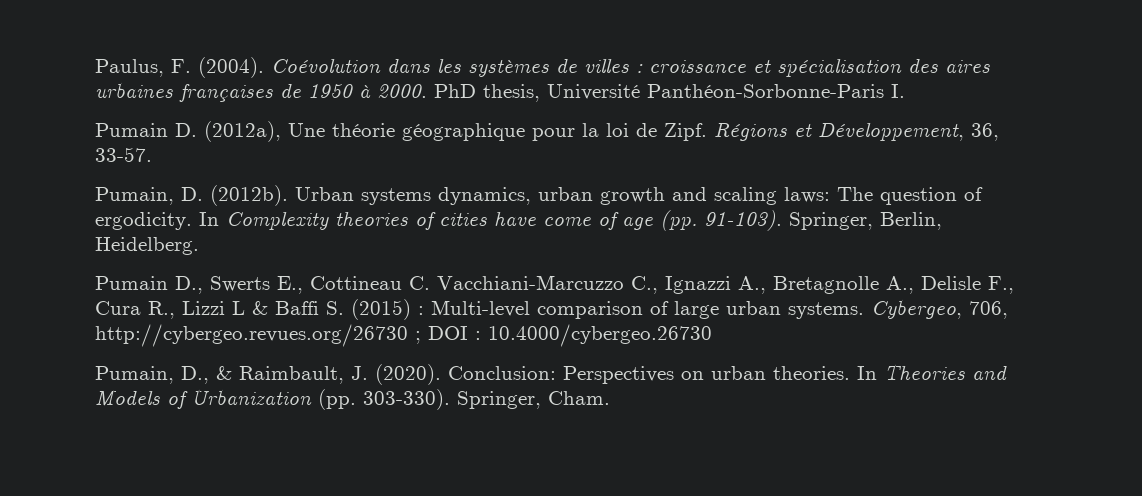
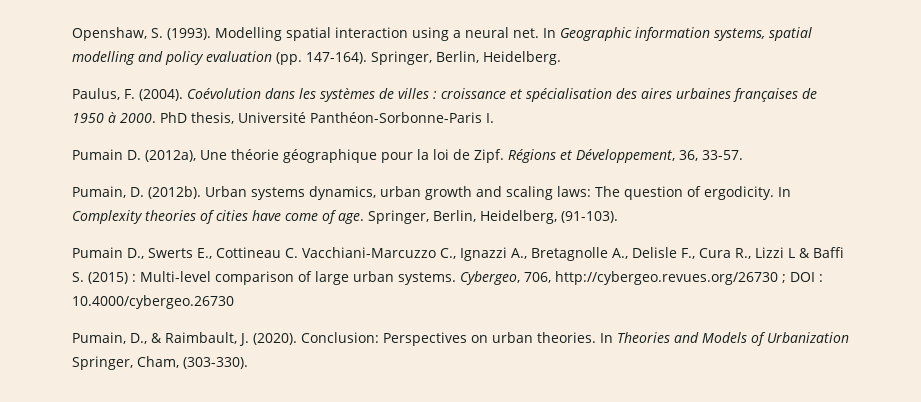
(95, 68) none -> [72,27,812,41] [72,51,561,65] Openshaw, S. (1993). Modelling spatial interaction using a neural net. In Geographic information systems, spatial modelling and policy evaluation (pp. 147-164). Springer, Berlin, Heidelberg. //
[622,210,942,231] [95,237,199,255] age (pp. 91-103). Springer, Berlin, Heidelberg. -> [338,210,618,224] age. Springer, Berlin, Heidelberg, (91-103).
[318,389,610,410] (pp. 303-330). Springer, Cham. -> [72,356,248,370] Springer, Cham, (303-330).

